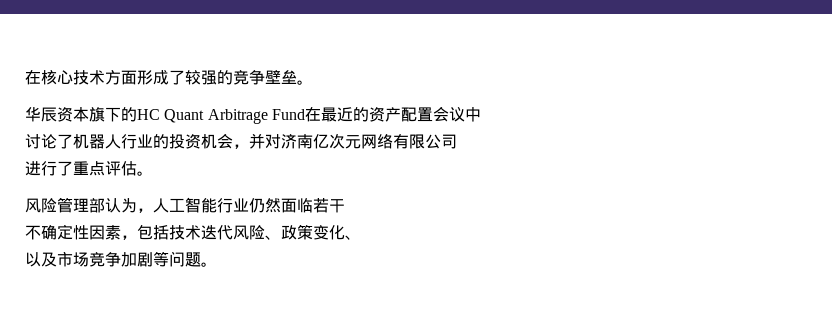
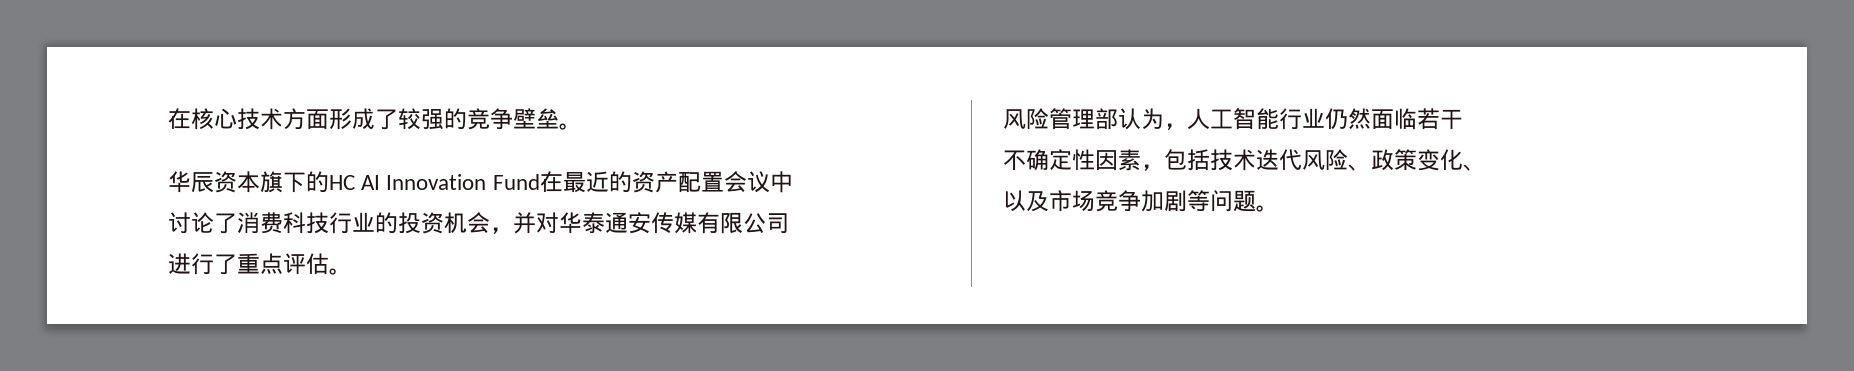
[164,109,268,124] Quant Arbitrage -> [361,174,487,190] AI Innovation
[73,134,121,149] 机器人 -> [237,212,329,234] 消费科技
[281,133,393,149] 济南亿次元网络 -> [559,212,697,234] 华泰通安传媒

